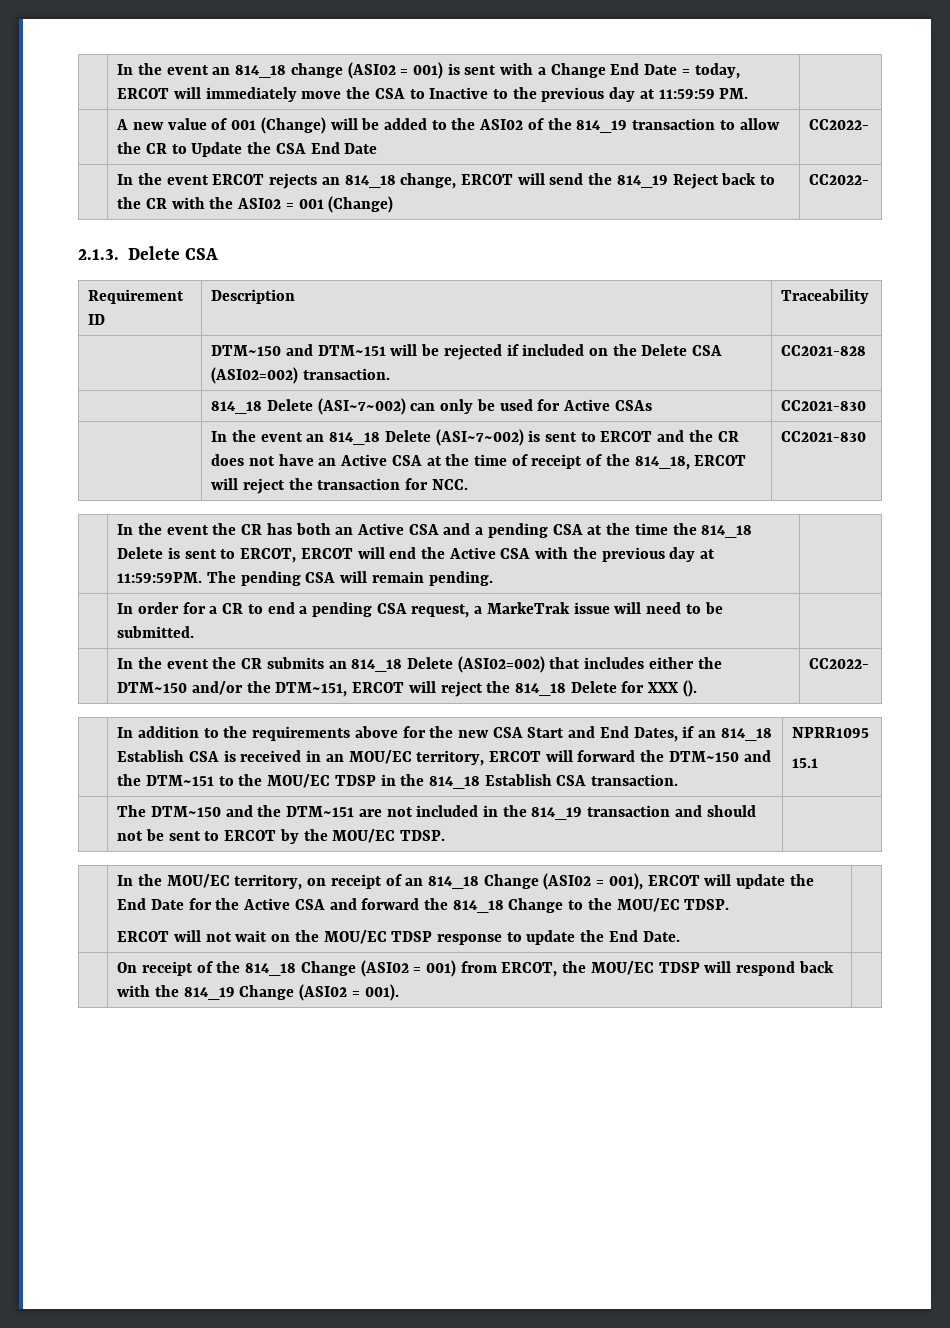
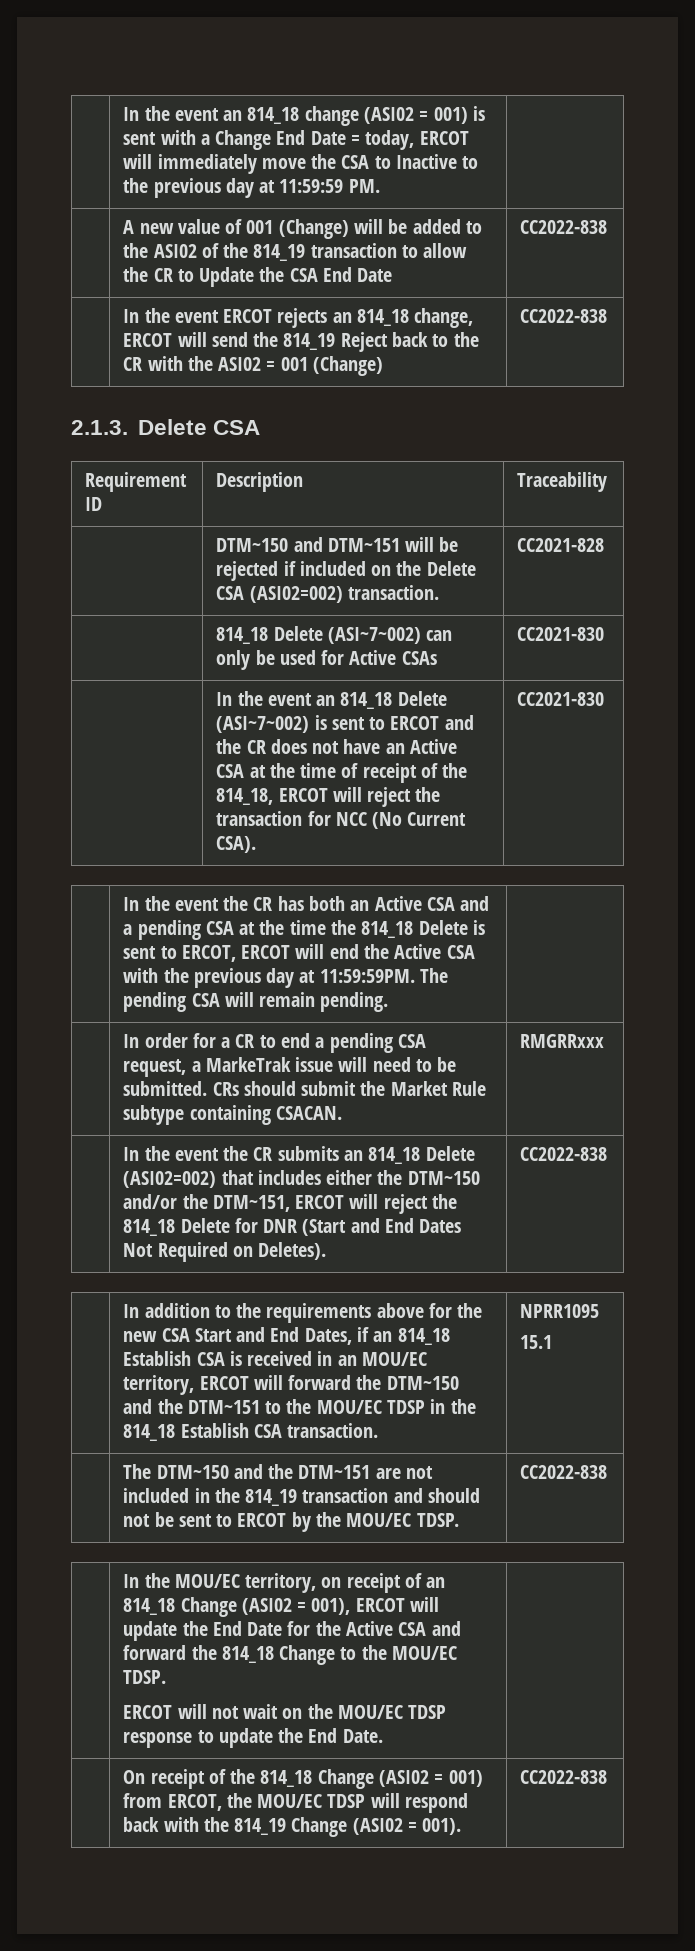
[809,119,870,130] CC2022- -> [520,220,608,234] CC2022-838
[809,174,870,185] CC2022- -> [520,309,608,323] CC2022-838
[431,479,468,490] NCC. -> [335,812,467,829] [216,836,257,853] NCC (No Current CSA).
(195, 632) | -> [212,1081,486,1096] [123,1105,342,1125] [520,1034,605,1048] CRs should submit the Market Rule subtype containing CSACAN. | RMGRRxxx
[647,680,697,697] [809,658,870,669] XXX (). | CC2022- -> [263,1218,462,1236] [123,1242,327,1262] [520,1147,608,1161] DNR (Start and End Dates Not Required on Deletes). | CC2022-838
(446, 835) none -> [520,1465,608,1479] CC2022-838
(399, 992) none -> [520,1770,608,1784] CC2022-838

